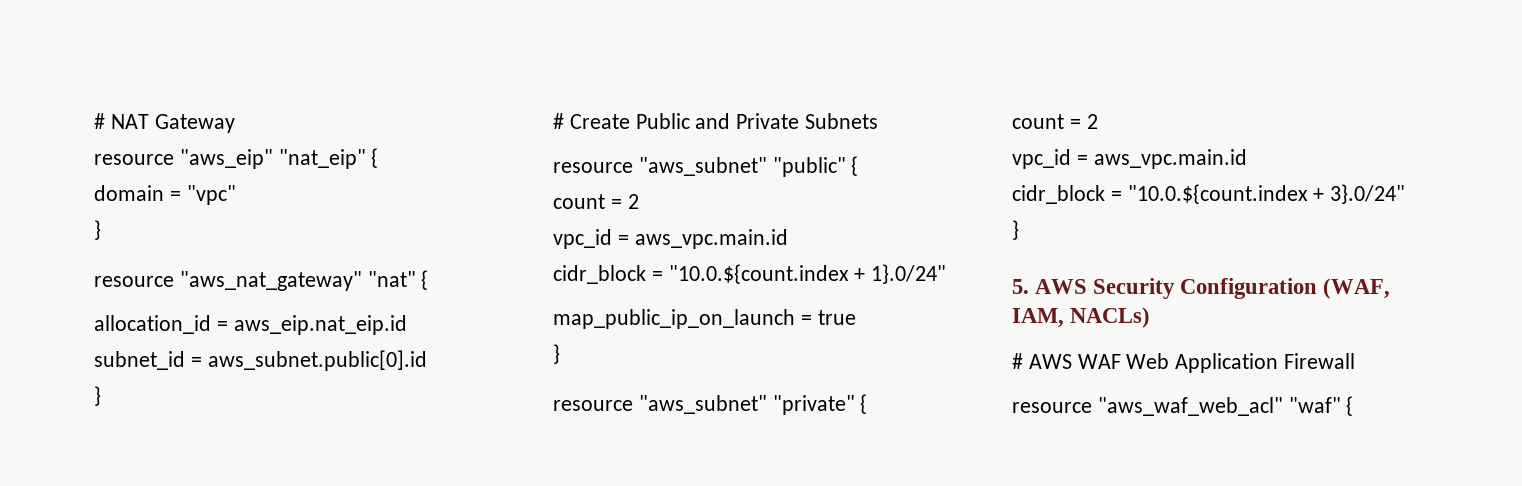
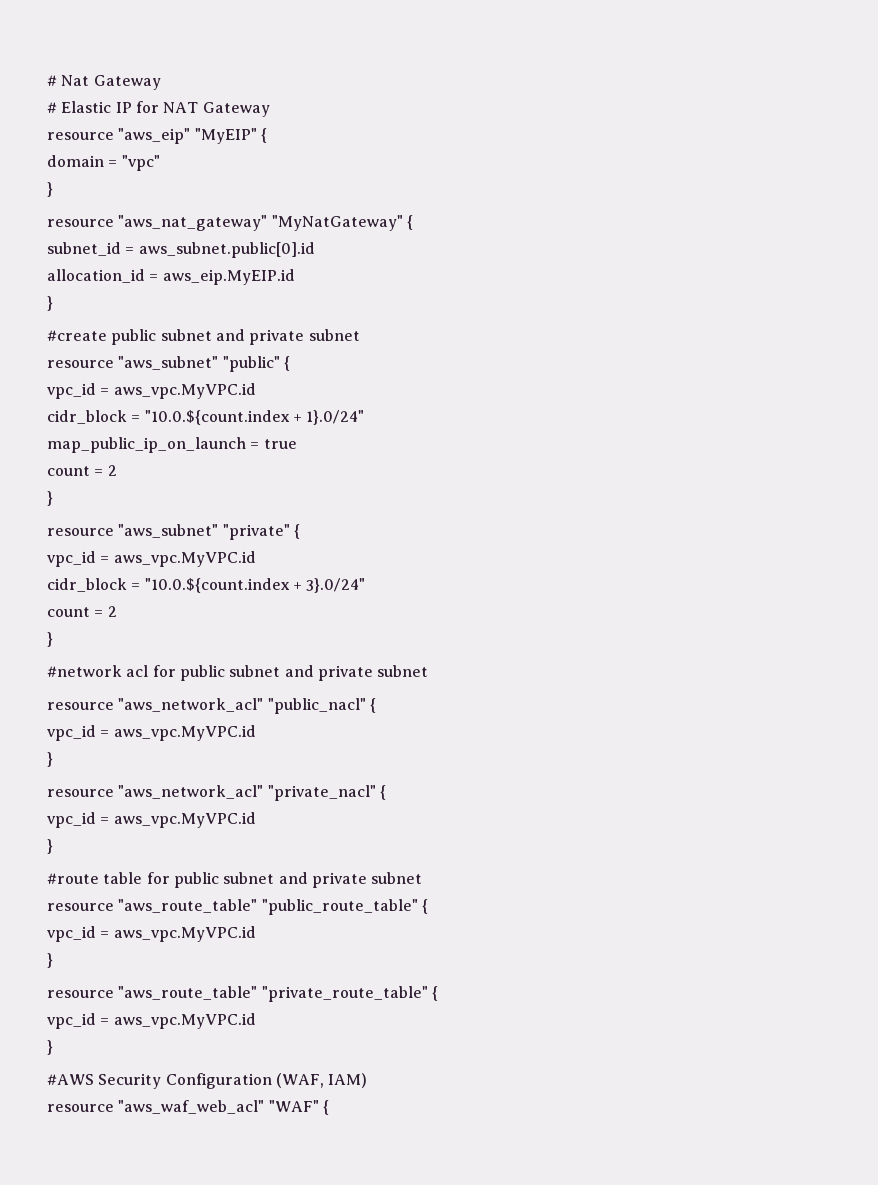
[94,113,105,129] # -> [47,75,161,90] [47,101,159,113] # Nat Gateway // # Elastic IP for
[278,149,366,169] "nat_eip" -> [194,128,257,144] "MyEIP"
[367,270,429,290] [94,315,407,335] "nat" { // allocation_id = aws_eip.nat_eip.id -> [271,215,413,231] "MyNatGateway" {
[94,386,101,406] [553,113,879,129] } // # Create Public and Private Subnets -> [47,269,295,285] [47,296,53,311] [47,329,360,345] allocation_id = aws_eip.MyEIP.id // } // #create public subnet and private subnet
[553,194,639,209] [553,229,788,249] // count = 2 // vpc_id = aws_vpc.main.id -> [47,383,256,399] // vpc_id = aws_vpc.MyVPC.id
(856, 317) none -> [47,465,117,476] // count = 2
[1012,114,1098,129] [1012,149,1247,169] // count = 2 // vpc_id = aws_vpc.main.id -> [47,551,256,567] // vpc_id = aws_vpc.MyVPC.id
[1012,220,1019,240] [1012,278,1391,299] [1012,307,1151,328] [1012,353,1356,373] } // 5. AWS Security Configuration (WAF, IAM, NACLs) // # AWS WAF Web Application Firewall -> [47,606,117,617] [47,632,53,647] [47,665,429,681] [47,698,376,714] [47,725,256,741] [47,752,53,767] [47,785,386,801] [47,812,256,828] [47,839,53,854] [47,872,423,888] [47,899,428,915] [47,926,256,942] [47,953,53,968] [47,986,438,1002] [47,1013,256,1029] [47,1040,53,1055] [47,1073,368,1089] count = 2 // } // #network acl for public subnet and private subnet // resource "aws_network_acl" "public_nacl" { // vpc_id = aws_vpc.MyVPC.id // } // resource "aws_network_acl" "private_nacl" { // vpc_id = aws_vpc.MyVPC.id // } // #route table for public subnet and private subnet // resource "aws_route_table" "public_route_table" { // vpc_id = aws_vpc.MyVPC.id // } // resource "aws_route_table" "private_route_table" { // vpc_id = aws_vpc.MyVPC.id // } // #AWS Security Configuration (WAF, IAM)
[1288,397,1341,413] "waf" -> [268,1100,319,1112] "WAF"

